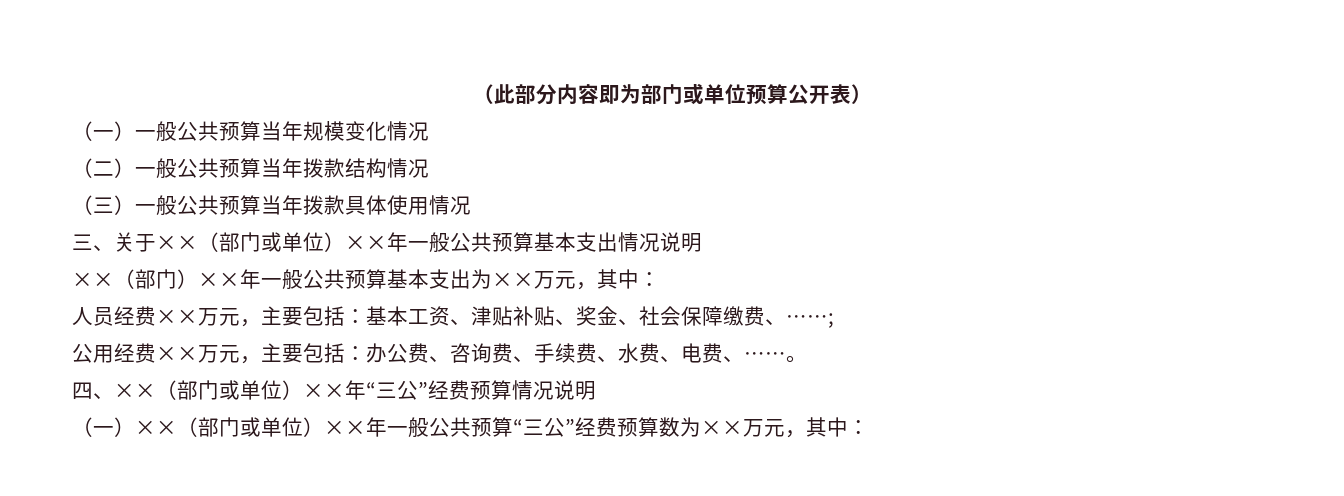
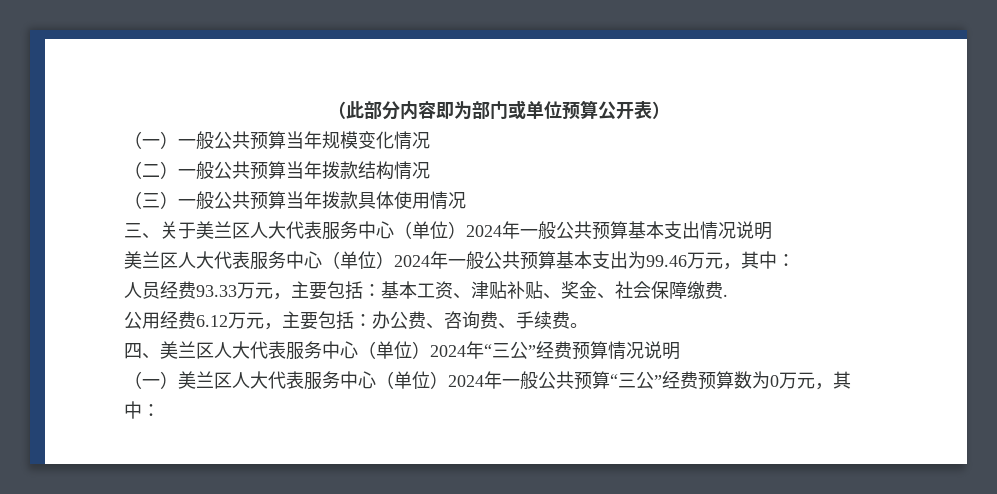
[156,232,387,252] ××（部门或单位）×× -> [196,221,502,240] 美兰区人大代表服务中心（单位）2024
[72,269,240,289] ××（部门）×× -> [124,251,430,270] 美兰区人大代表服务中心（单位）2024
[492,272,534,287] ×× -> [646,255,687,267] 99.46
[156,309,198,324] ×× -> [196,285,237,297] 93.33
[765,313,834,328] 、……; -> [723,294,728,297] .
[156,346,198,361] ×× -> [196,315,228,327] 6.12
[597,343,807,363] [72,380,345,400] 、水费、电费、……。 // 四、××（部门或单位）×× -> [570,323,588,328] [124,341,466,360] 。 // 四、美兰区人大代表服务中心（单位）2024
[135,417,366,437] ××（部门或单位）×× -> [178,371,484,390] 美兰区人大代表服务中心（单位）2024
[701,420,743,435] ×× -> [770,375,779,387] 0

